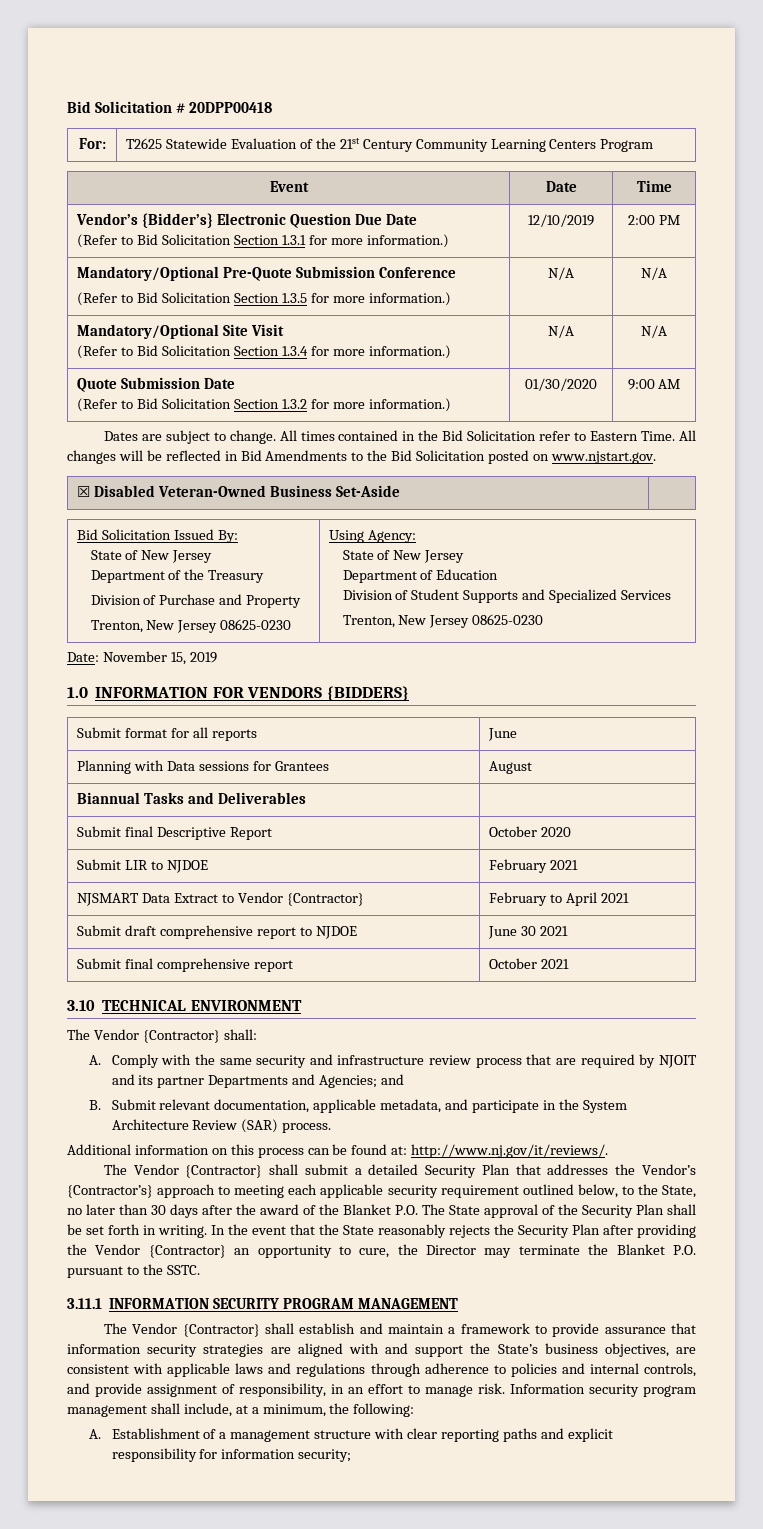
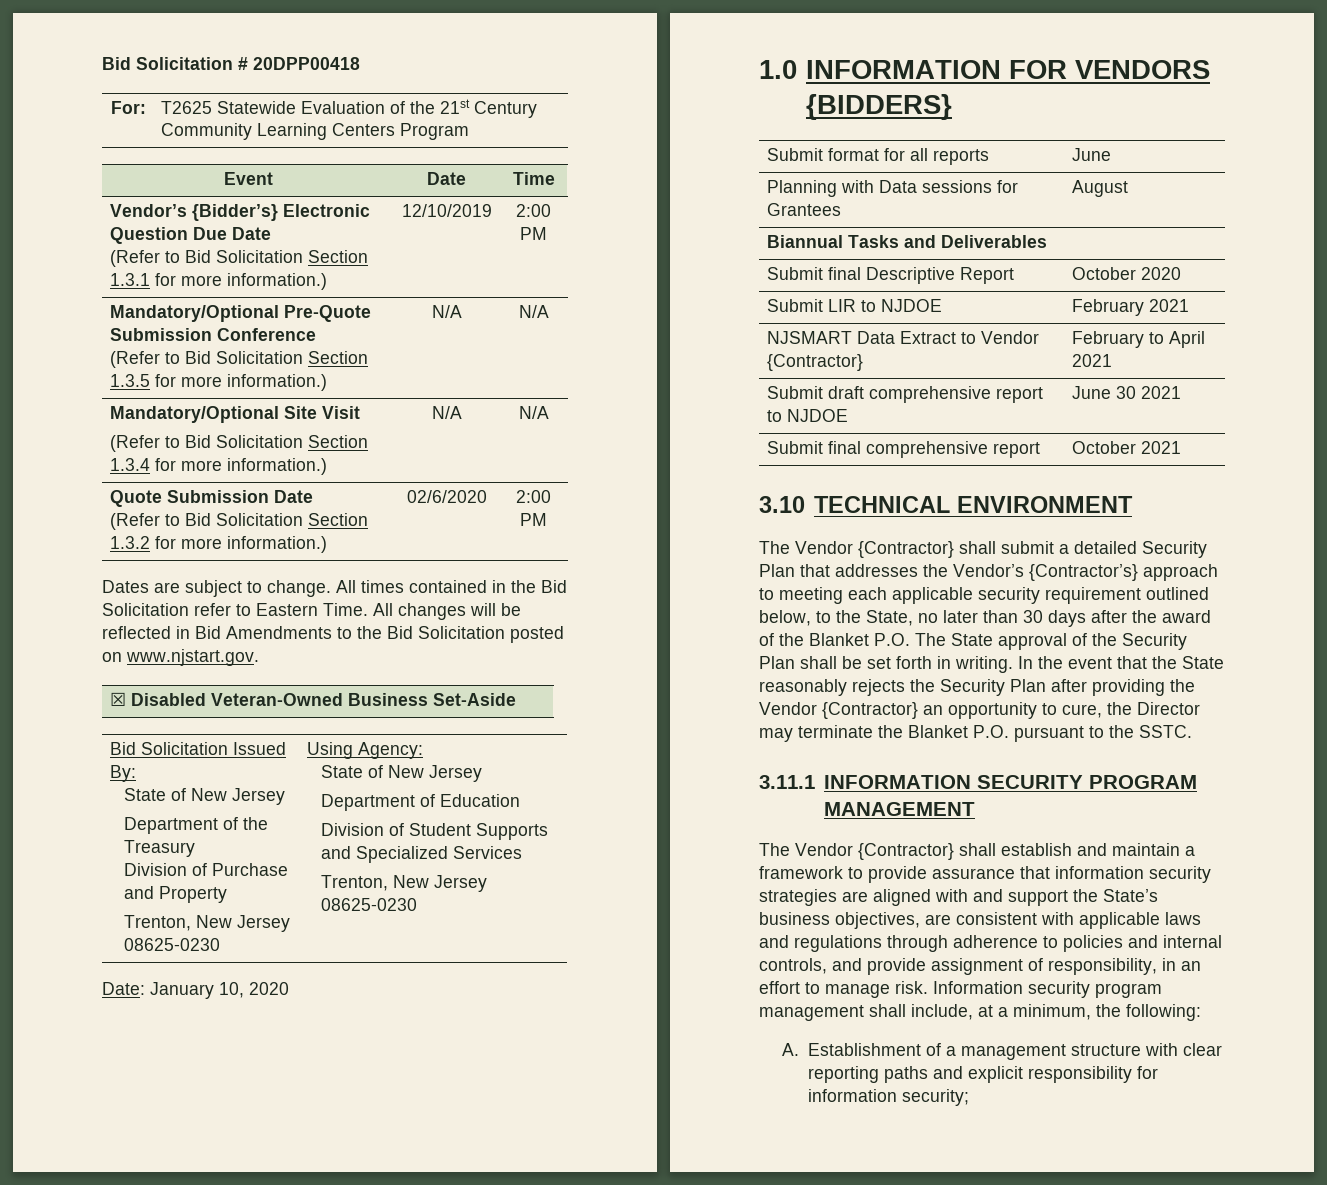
[525,378,597,391] [627,379,681,390] 01/30/2020 | 9:00 AM -> [406,490,487,503] [516,490,551,503] [520,513,547,526] 02/6/2020 | 2:00 PM
[102,651,217,665] November 15, 2019 -> [150,982,289,999] January 10, 2020
[67,1029,257,1043] [89,1054,697,1068] [111,1074,405,1088] [89,1099,627,1113] [111,1119,332,1133] [67,1144,609,1158] // The Vendor {Contractor} shall: // A. Comply with the same security and infrastructure review process that are required by NJOIT and its partner Departments and Agencies; and // B. Submit relevant documentation, applicable metadata, and participate in the System Architecture Review (SAR) process. // Additional information on this process can be found at: http://www.nj.gov/it/reviews/. -> (1133, 504) none

